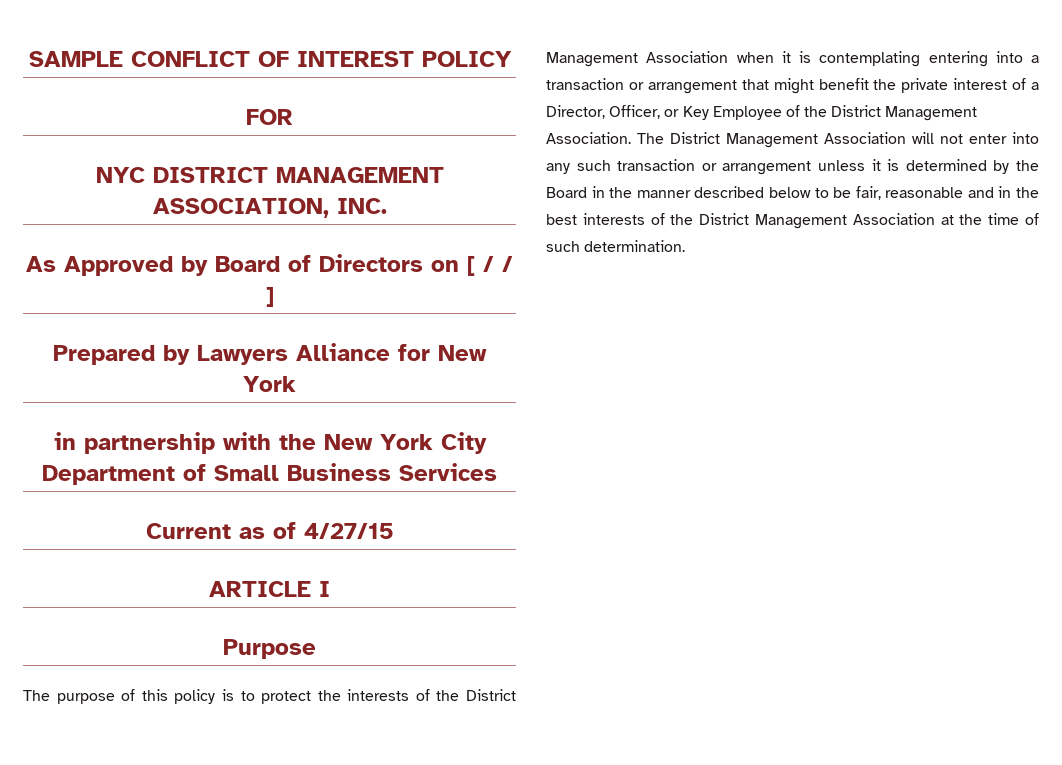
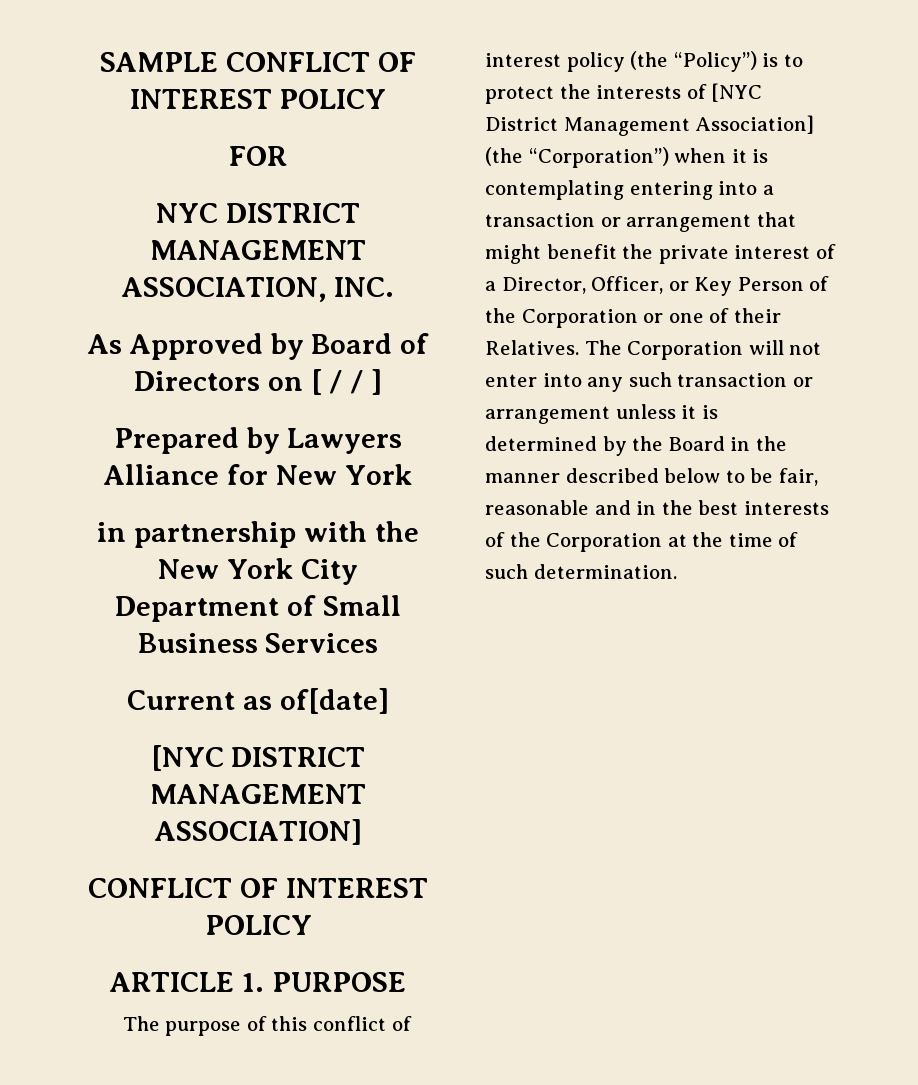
[272,522,394,539] of 4/27/15 -> [279,688,389,714] [150,745,366,771] [150,784,366,804] [153,819,362,845] [88,878,428,898] [204,915,312,935] of[date] // [NYC DISTRICT MANAGEMENT ASSOCIATION] // CONFLICT OF INTEREST POLICY
[319,581,330,597] [223,639,316,659] I // Purpose -> [242,972,406,992] 1. PURPOSE
[174,689,216,704] policy -> [313,1016,412,1031] [485,51,757,72] conflict of interest policy (the “Policy”)
[436,689,516,701] [546,51,729,67] the District Management Association -> [711,83,763,102] [485,115,815,136] [485,147,669,168] [NYC District Management Association] (the “Corporation”)
[712,105,978,121] [546,132,906,148] Employee of the District Management Association. The District Management Association -> [737,276,830,291] [485,308,781,328] [485,340,744,360] Person of the Corporation or one of their Relatives. The Corporation
[699,213,935,229] District Management Association -> [546,533,663,552] Corporation

